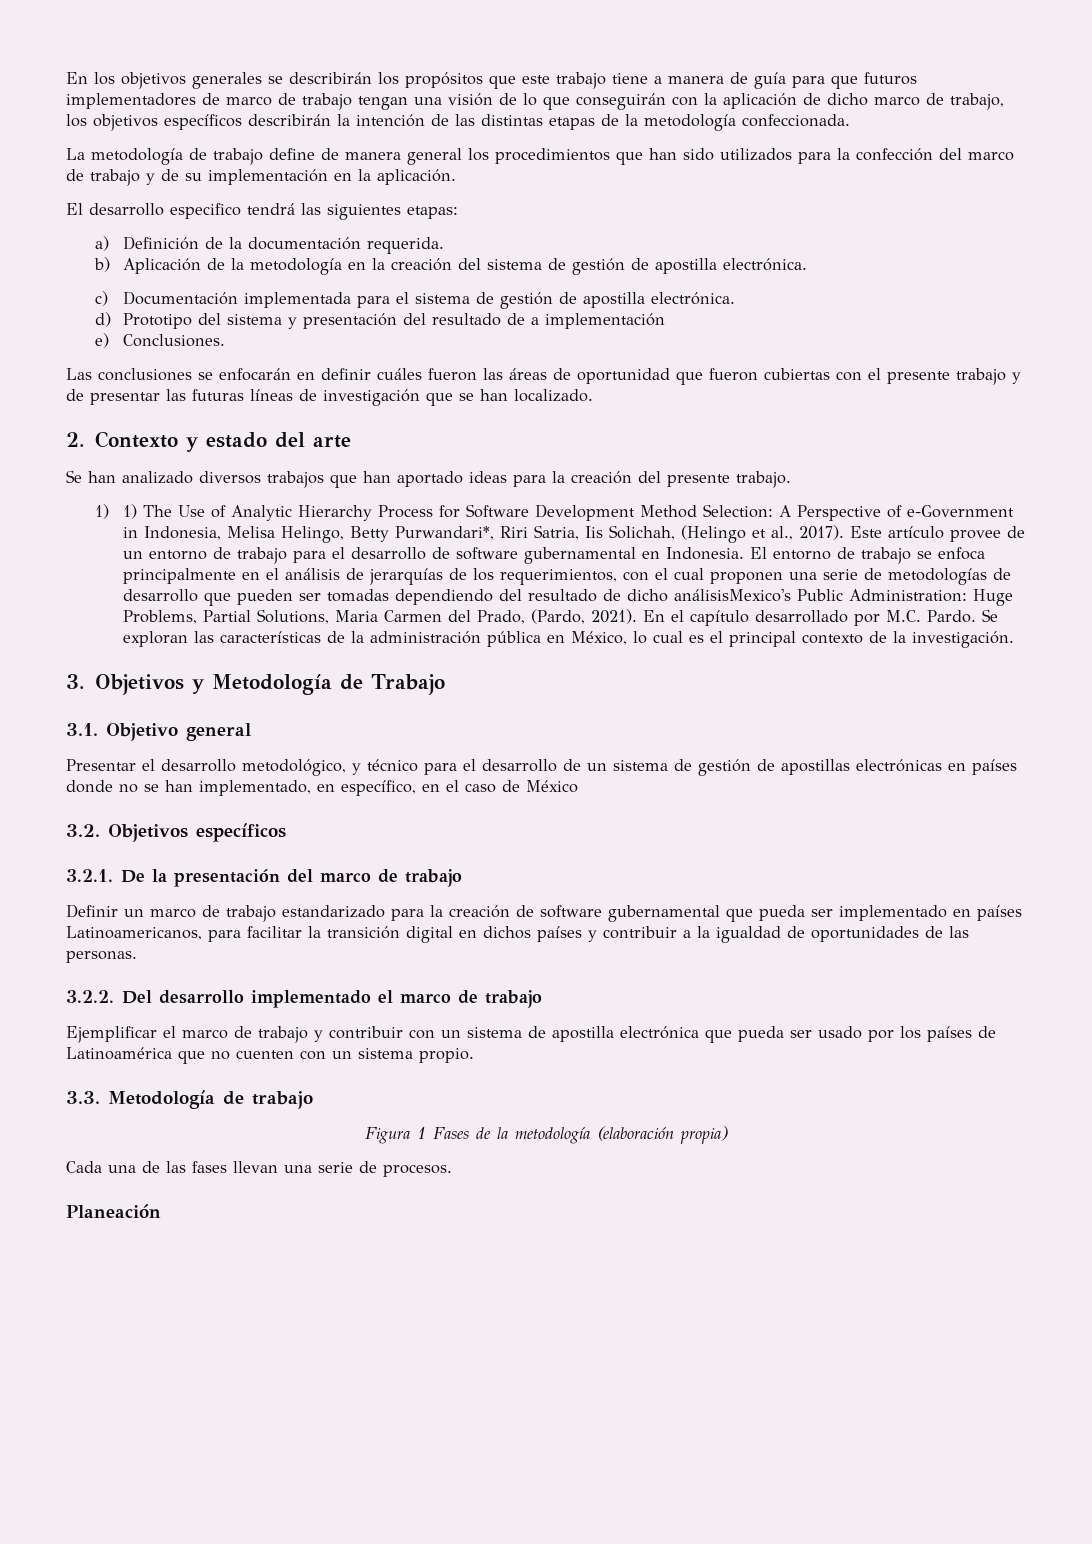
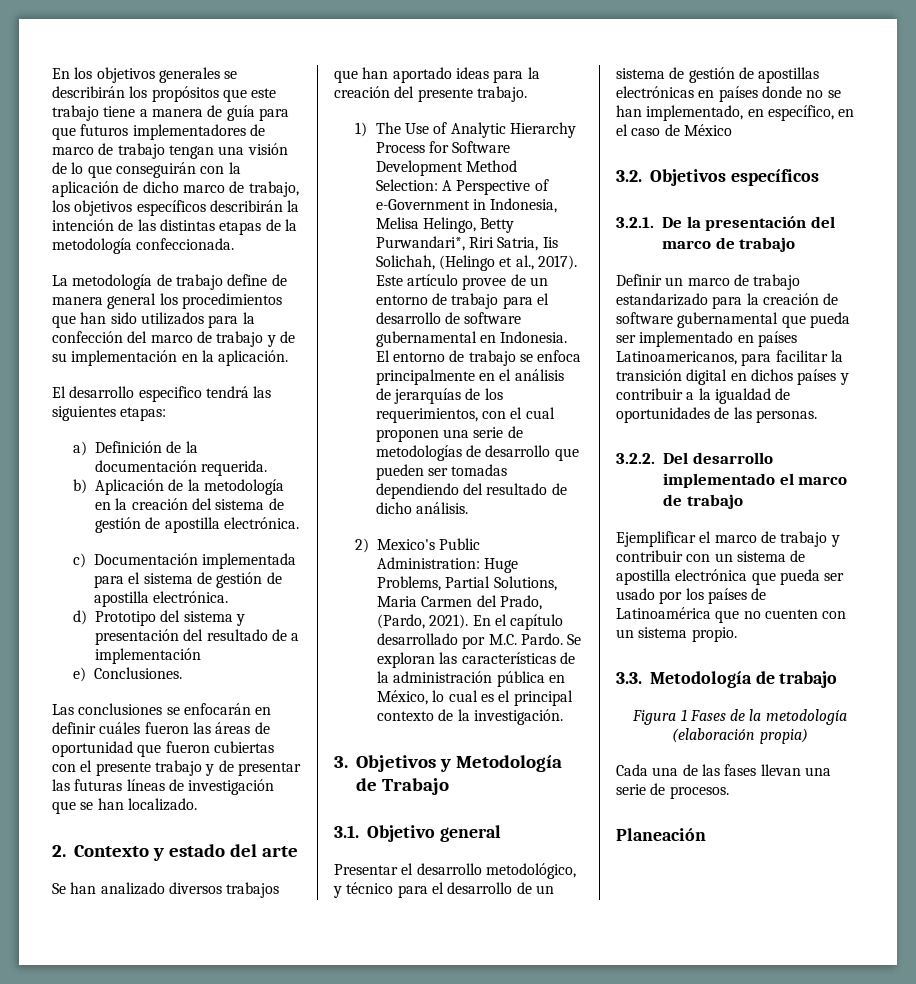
[122,504,137,519] 1) -> (367, 129) none
[673,589,791,602] análisisMexico's -> [416,502,469,514] [354,538,435,553] análisis. // 2) Mexico's

